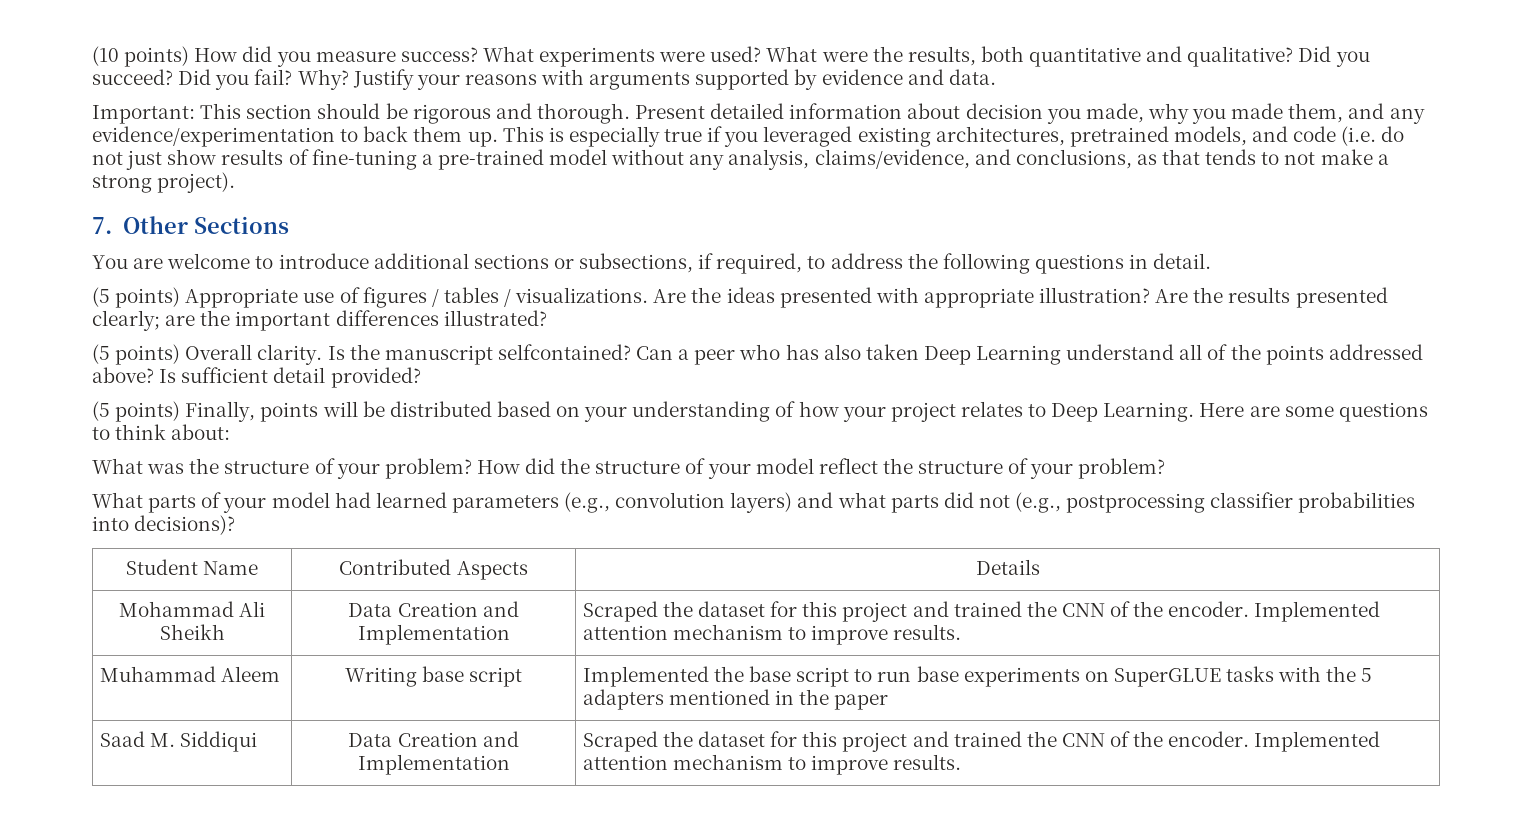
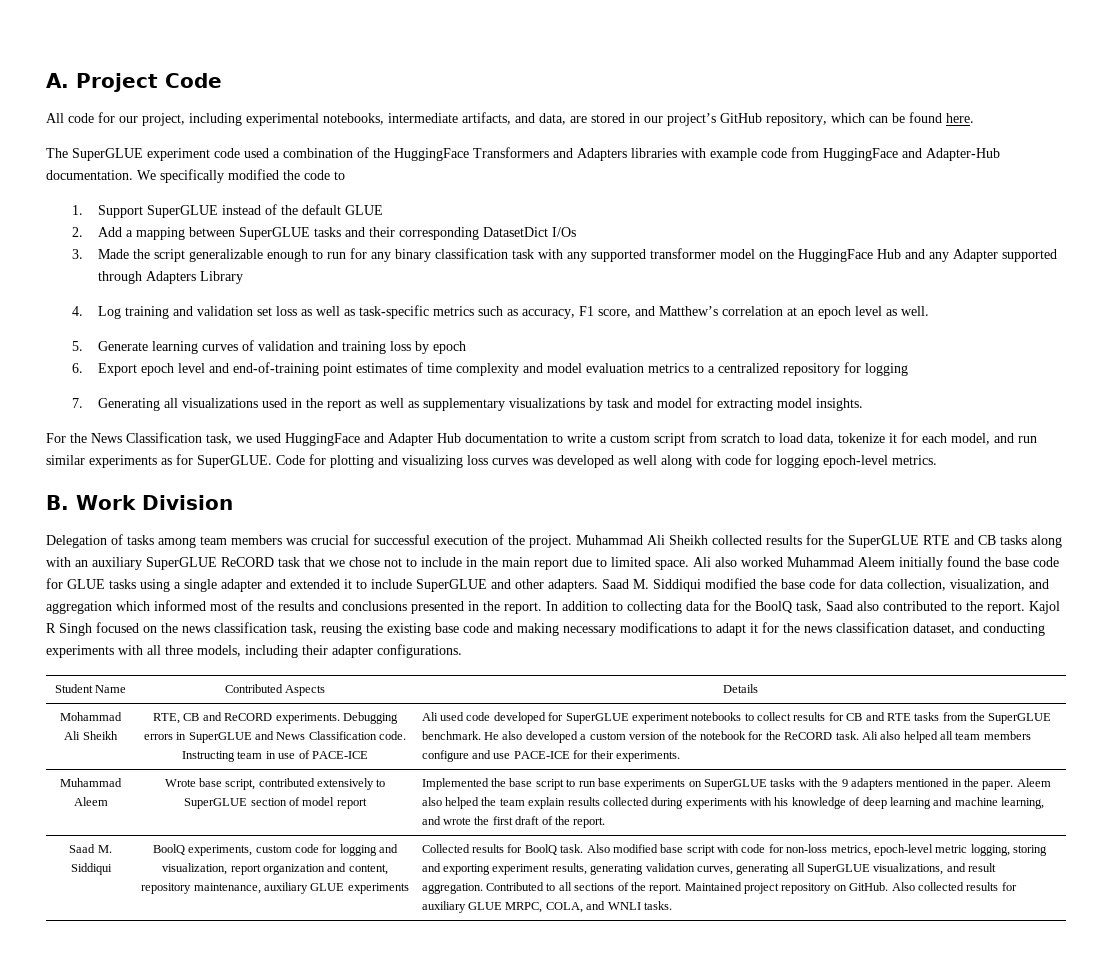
[92,46,1370,67] [92,69,996,90] [92,103,1425,124] [92,126,1405,147] [92,149,1389,170] [92,172,236,193] [92,216,290,234] [92,253,1212,274] [92,287,1388,308] [92,310,547,331] [92,344,1423,365] [92,367,421,388] [92,401,1428,422] [92,424,231,440] [92,458,1166,479] [92,492,1416,513] [92,515,236,535] (10 points) How did you measure success? What experiments were used? What were the results, both quantitative and qualitative? Did you succeed? Did you fail? Why? Justify your reasons with arguments supported by evidence and data. // Important: This section should be rigorous and thorough. Present detailed information about decision you made, why you made them, and any evidence/experimentation to back them up. This is especially true if you leveraged existing architectures, pretrained models, and code (i.e. do not just show results of fine-tuning a pre-trained model without any analysis, claims/evidence, and conclusions, as that tends to not make a strong project). // 7. Other Sections // You are welcome to introduce additional sections or subsections, if required, to address the following questions in detail. // (5 points) Appropriate use of figures / tables / visualizations. Are the ideas presented with appropriate illustration? Are the results presented clearly; are the important differences illustrated? // (5 points) Overall clarity. Is the manuscript selfcontained? Can a peer who has also taken Deep Learning understand all of the points addressed above? Is sufficient detail provided? // (5 points) Finally, points will be distributed based on your understanding of how your project relates to Deep Learning. Here are some questions to think about: // What was the structure of your problem? How did the structure of your model reflect the structure of your problem? // What parts of your model had learned parameters (e.g., convolution layers) and what parts did not (e.g., postprocessing classifier probabilities into decisions)? -> [46,73,222,92] [46,112,974,126] [46,147,1000,161] [46,169,345,183] [71,204,383,218] [71,227,576,240] [71,248,1057,262] [97,271,243,284] [71,305,929,319] [71,340,466,354] [71,362,908,376] [71,397,863,411] [46,432,1037,446] [46,454,937,468] [46,495,233,510] [46,534,1062,548] [46,556,1059,570] [46,578,1049,592] [46,600,1060,614] [46,622,1045,636] [46,644,462,658] A. Project Code // All code for our project, including experimental notebooks, intermediate artifacts, and data, are stored in our project’s GitHub repository, which can be found here. // The SuperGLUE experiment code used a combination of the HuggingFace Transformers and Adapters libraries with example code from HuggingFace and Adapter-Hub documentation. We specifically modified the code to // 1. Support SuperGLUE instead of the default GLUE // 2. Add a mapping between SuperGLUE tasks and their corresponding DatasetDict I/Os // 3. Made the script generalizable enough to run for any binary classification task with any supported transformer model on the HuggingFace Hub and any Adapter supported through Adapters Library // 4. Log training and validation set loss as well as task-specific metrics such as accuracy, F1 score, and Matthew’s correlation at an epoch level as well. // 5. Generate learning curves of validation and training loss by epoch // 6. Export epoch level and end-of-training point estimates of time complexity and model evaluation metrics to a centralized repository for logging // 7. Generating all visualizations used in the report as well as supplementary visualizations by task and model for extracting model insights. // For the News Classification task, we used HuggingFace and Adapter Hub documentation to write a custom script from scratch to load data, tokenize it for each model, and run similar experiments as for SuperGLUE. Code for plotting and visualizing loss curves was developed as well along with code for logging epoch-level metrics. // B. Work Division // Delegation of tasks among team members was crucial for successful execution of the project. Muhammad Ali Sheikh collected results for the SuperGLUE RTE and CB tasks along with an auxiliary SuperGLUE ReCORD task that we chose not to include in the main report due to limited space. Ali also worked Muhammad Aleem initially found the base code for GLUE tasks using a single adapter and extended it to include SuperGLUE and other adapters. Saad M. Siddiqui modified the base code for data collection, visualization, and aggregation which informed most of the results and conclusions presented in the report. In addition to collecting data for the BoolQ task, Saad also contributed to the report. Kajol R Singh focused on the news classification task, reusing the existing base code and making necessary modifications to adapt it for the news classification dataset, and conducting experiments with all three models, including their adapter configurations.
[348,601,519,617] [357,624,510,645] [582,601,1381,622] [582,624,962,645] [99,666,280,682] [344,666,523,687] Data Creation and Implementation | Scraped the dataset for this project and trained the CNN of the encoder. Implemented attention mechanism to improve results. // Muhammad Aleem | Writing base script -> [153,712,398,724] [143,731,407,743] [182,750,368,762] [421,712,1052,724] [421,731,1031,743] [421,750,680,762] [60,778,122,787] [73,797,108,806] [164,778,386,790] [184,797,367,809] RTE, CB and ReCORD experiments. Debugging errors in SuperGLUE and News Classification code. Instructing team in use of PACE-ICE | Ali used code developed for SuperGLUE experiment notebooks to collect results for CB and RTE tasks from the SuperGLUE benchmark. He also developed a custom version of the notebook for the ReCORD task. Ali also helped all team members configure and use PACE-ICE for their experiments. // Muhammad Aleem | Wrote base script, contributed extensively to SuperGLUE section of model report
[1361,668,1373,682] 5 -> [841,779,848,787] 9
[834,694,889,710] [99,731,257,752] [348,731,519,747] [357,754,510,775] [582,731,1381,752] [582,754,962,775] paper // Saad M. Siddiqui | Data Creation and Implementation | Scraped the dataset for this project and trained the CNN of the encoder. Implemented attention mechanism to improve results. -> [982,778,1051,790] [421,797,1045,809] [421,816,606,828] [69,844,112,853] [70,863,112,875] [152,844,399,856] [162,863,388,875] [141,882,409,894] [421,844,1048,856] [421,863,997,875] [421,882,1017,894] [421,901,672,913] paper. Aleem also helped the team explain results collected during experiments with his knowledge of deep learning and machine learning, and wrote the first draft of the report. // Saad M. Siddiqui | BoolQ experiments, custom code for logging and visualization, report organization and content, repository maintenance, auxiliary GLUE experiments | Collected results for BoolQ task. Also modified base script with code for non-loss metrics, epoch-level metric logging, storing and exporting experiment results, generating validation curves, generating all SuperGLUE visualizations, and result aggregation. Contributed to all sections of the report. Maintained project repository on GitHub. Also collected results for auxiliary GLUE MRPC, COLA, and WNLI tasks.

